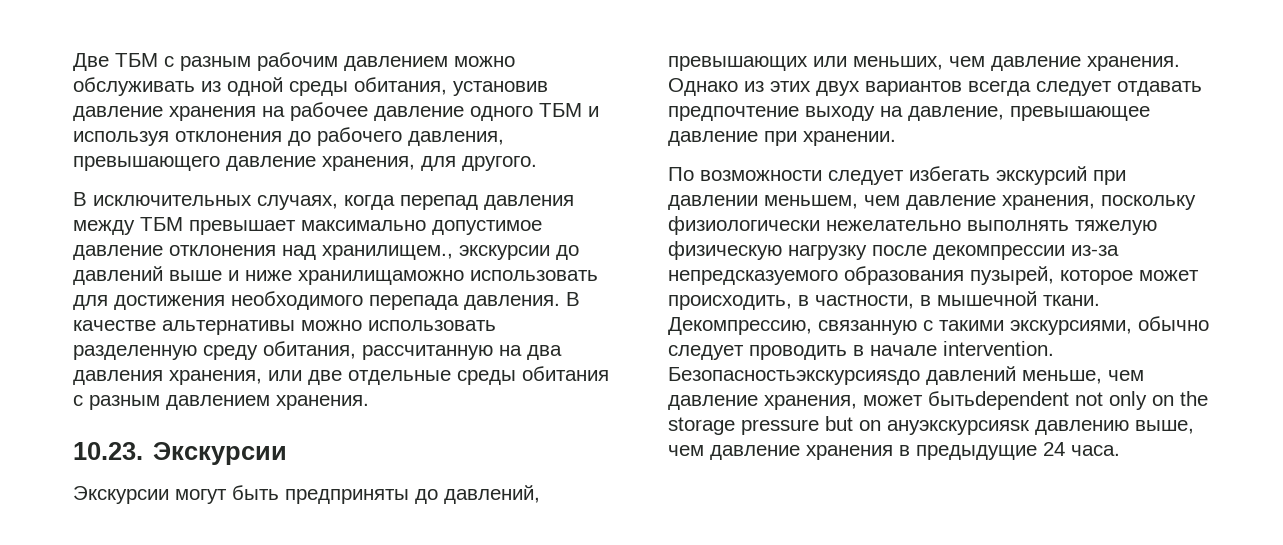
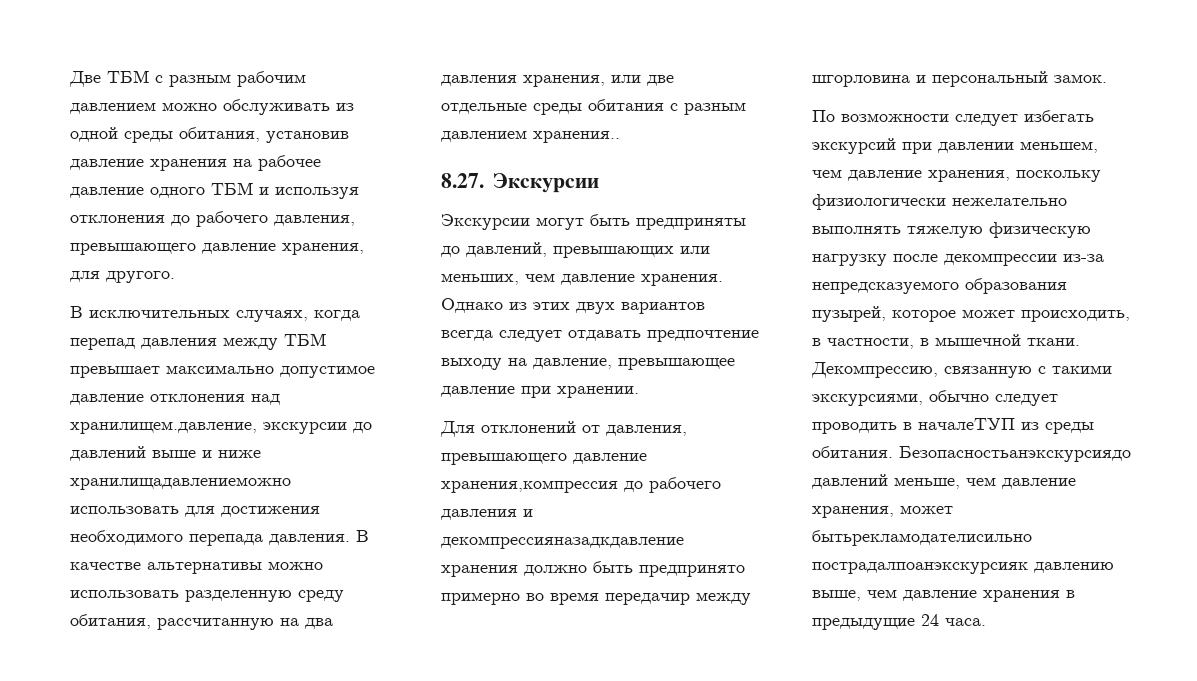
[322,245,453,260] хранилищем., -> [70,421,257,434] хранилищем.давление,
[298,270,464,285] хранилищаможно -> [70,477,291,490] хранилищадавлениеможно
[276,395,369,410] [73,442,143,460] хранения. // 10.23. -> [533,131,620,143] [441,173,484,188] хранения.. // 8.27.
(896, 138) none -> [440,421,687,437] [441,453,647,465] [441,477,721,493] [441,509,533,520] [441,536,684,549] [441,561,745,577] [441,592,751,605] [812,71,1107,87] // Для отклонений от давления, превышающего давление хранения,компрессия до рабочего давления и декомпрессияназадкдавление хранения должно быть предпринято примерно во время передачир между шгорловина и персональный замок.
[870,341,1054,356] [668,367,920,385] начале intervention. Безопасностьэкскурсияsдо -> [918,418,1094,434] [812,446,1131,462] началеТУП из среды обитания. Безопасностьанэкскурсиядо
[928,391,1208,410] [668,416,1030,435] бытьdependent not only on the storage pressure but on анyэкскурсияsк -> [812,530,1032,546] [812,562,1028,574] бытьрекламодателисильно пострадалпоанэкскурсияк

